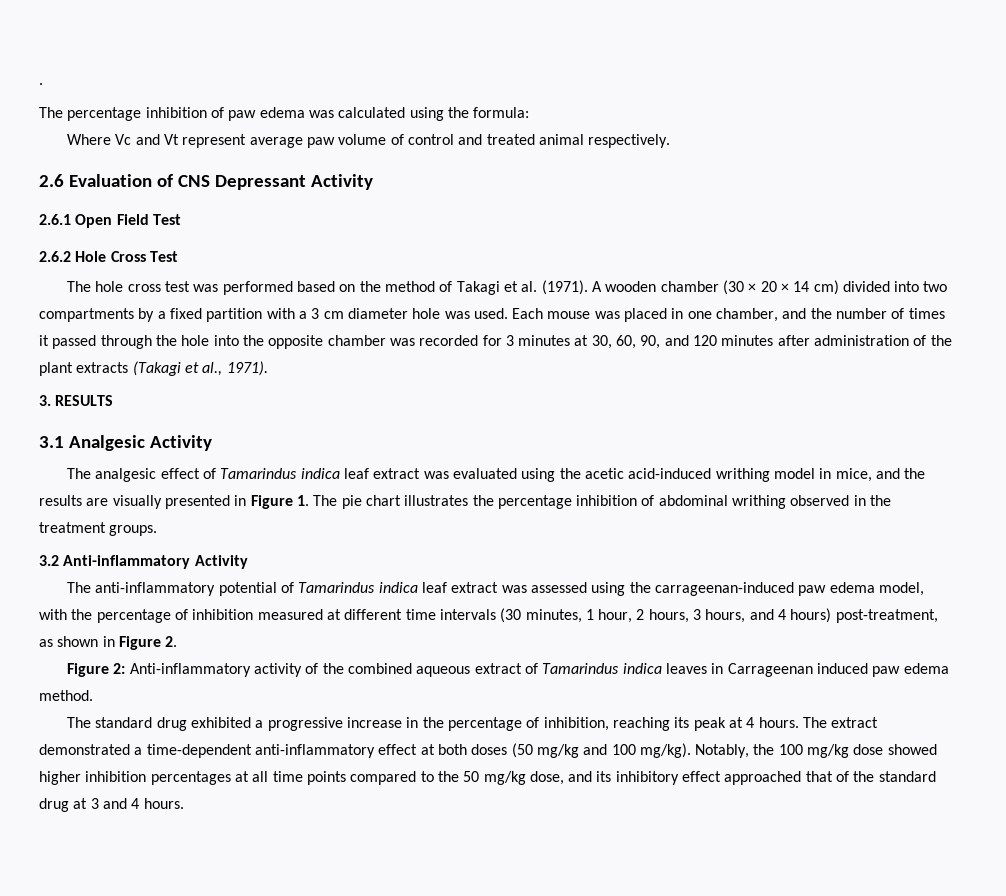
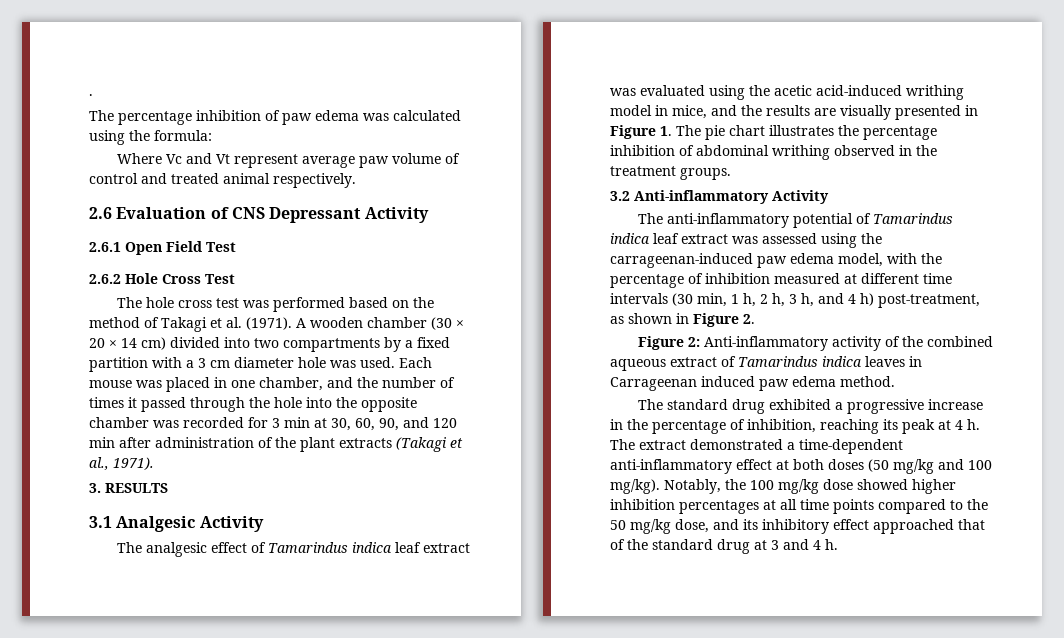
[518,335,571,346] minutes -> [284,417,310,428] min
[721,335,774,346] minutes -> [89,437,115,448] min
[525,608,832,623] minutes, 1 hour, 2 hours, 3 hours, and 4 hours) -> [697,293,874,307] min, 1 h, 2 h, 3 h, and 4 h)
[758,717,799,728] hours. -> [967,419,980,430] h.
[143,798,184,809] hours. -> [825,539,838,550] h.

